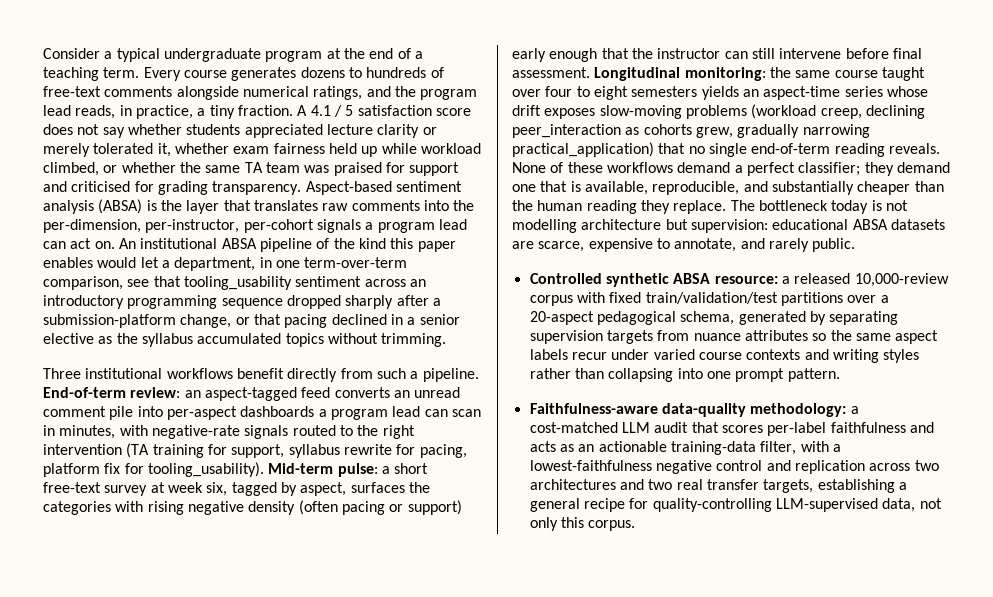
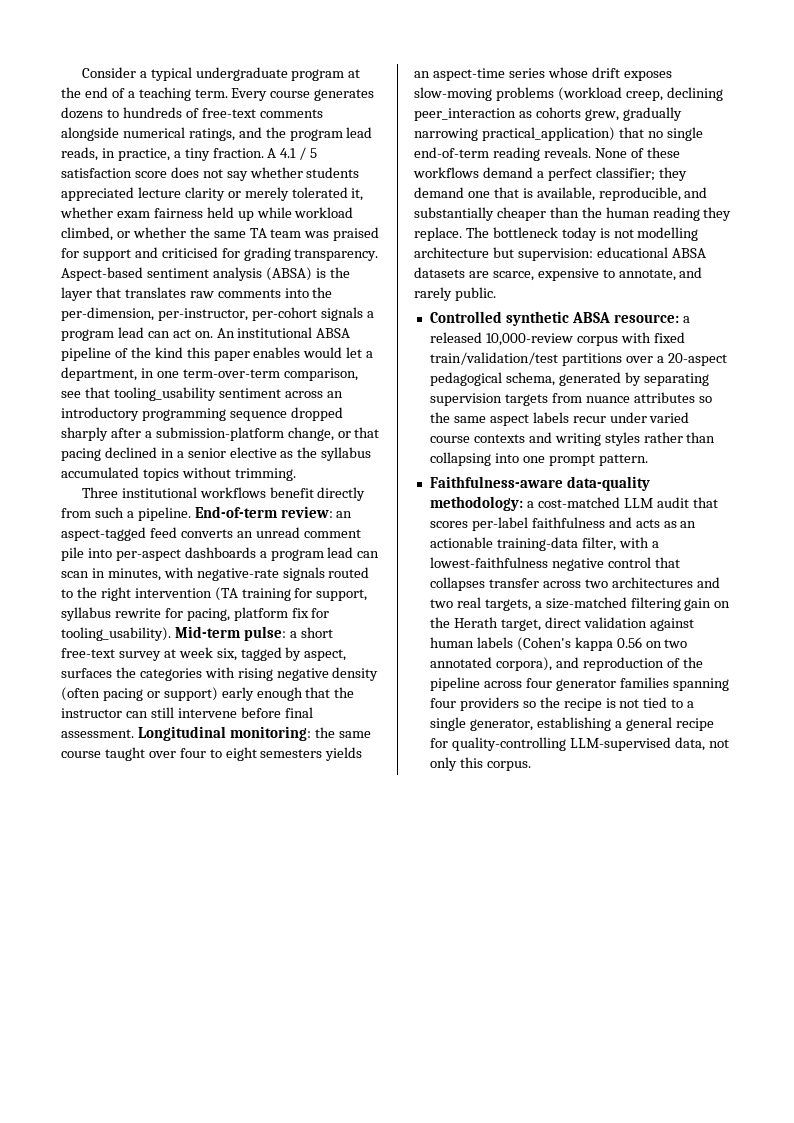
[766,460,865,474] and replication -> [654,557,680,568] [429,577,539,591] that collapses transfer
[706,479,814,493] transfer targets, -> [484,597,731,611] [429,617,694,631] [429,637,688,651] [429,657,703,671] [429,677,729,691] [429,697,695,711] [429,717,533,731] targets, a size-matched filtering gain on the Herath target, direct validation against human labels (Cohen's kappa 0.56 on two annotated corpora), and reproduction of the pipeline across four generator families spanning four providers so the recipe is not tied to a single generator,

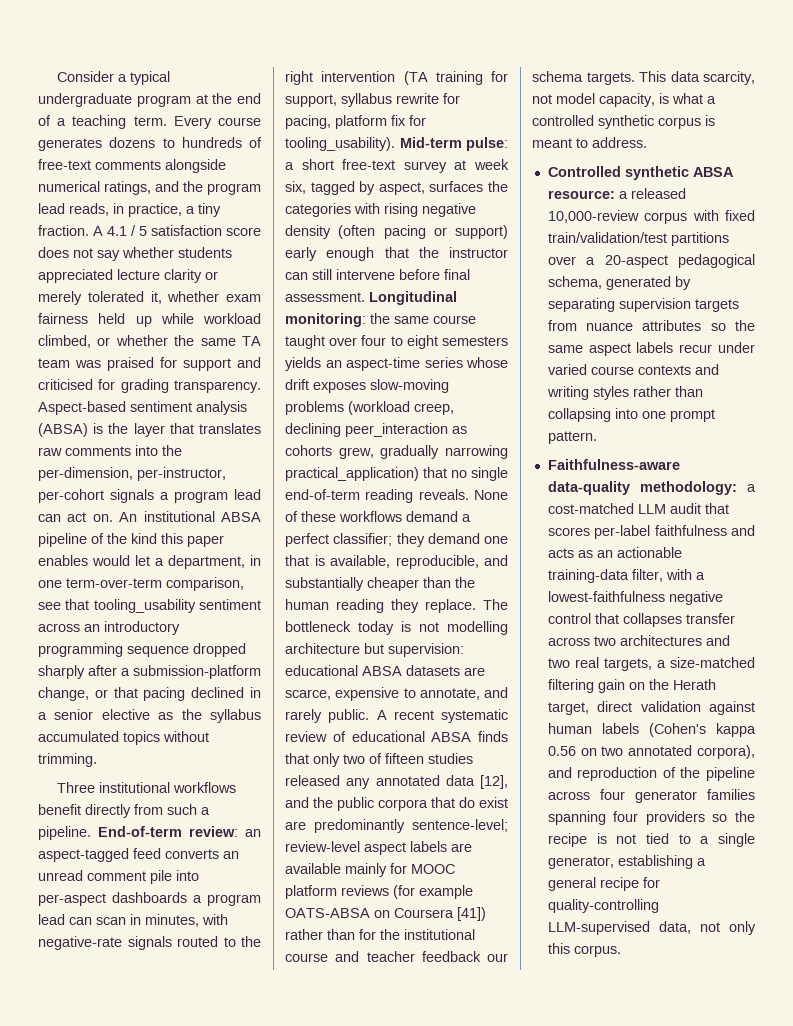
(496, 294) none -> [376,709,508,723] [285,731,508,742] [285,753,473,767] [285,775,508,789] [285,797,508,811] [285,819,508,833] [285,841,472,855] [285,863,455,877] [285,885,473,899] [285,907,486,921] [285,929,475,940] [285,951,508,962] [532,71,755,85] [532,93,716,107] [532,115,715,129] [532,137,647,148] A recent systematic review of educational ABSA finds that only two of fifteen studies released any annotated data [12], and the public corpora that do exist are predominantly sentence-level; review-level aspect labels are available mainly for MOOC platform reviews (for example OATS-ABSA on Coursera [41]) rather than for the institutional course and teacher feedback our schema targets. This data scarcity, not model capacity, is what a controlled synthetic corpus is meant to address.

